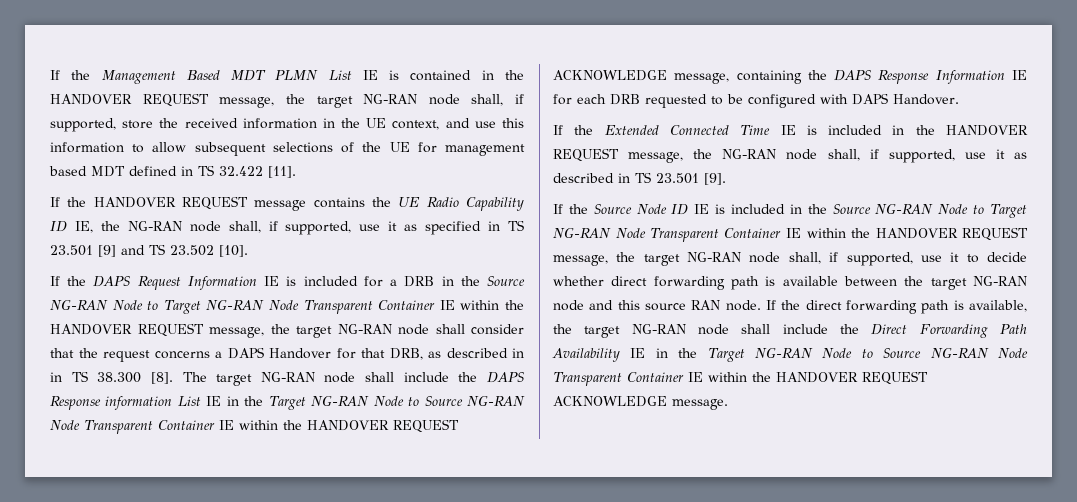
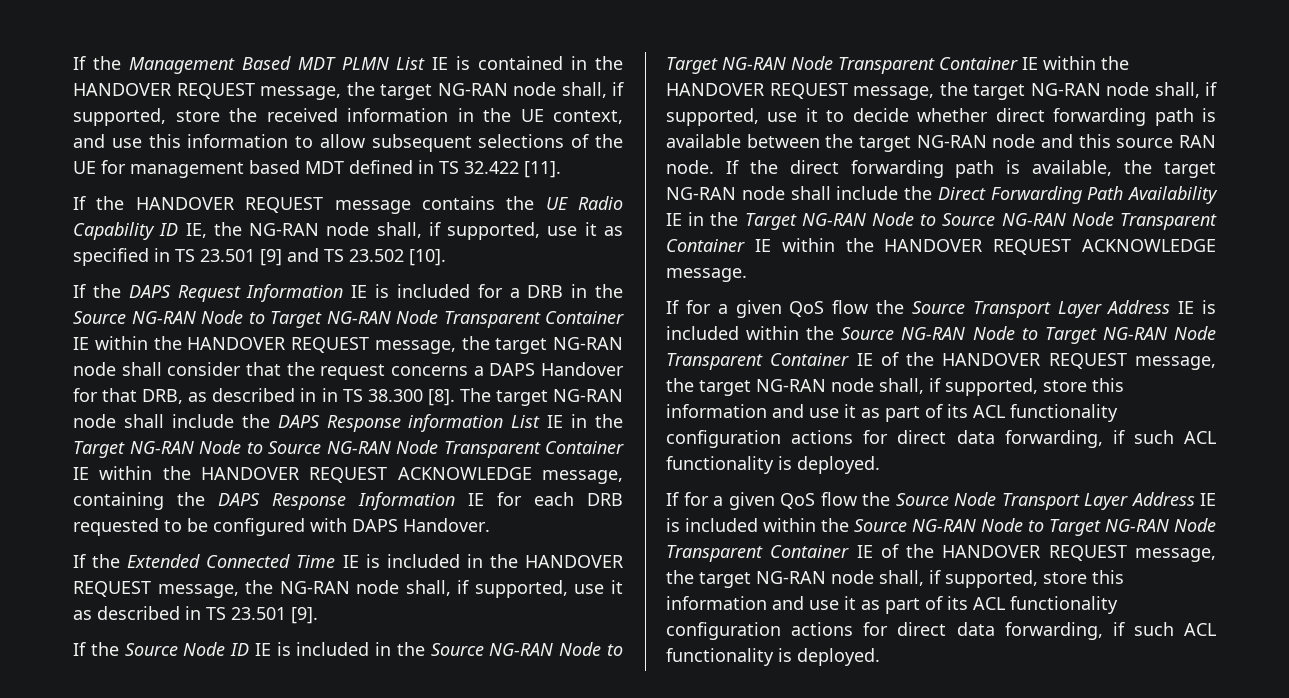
(728, 404) none -> [666,300,1216,318] [666,326,1216,344] [666,352,1216,370] [666,378,1124,396] [666,404,1118,422] [666,430,1216,448] [666,456,880,474] [666,492,1216,510] [666,518,1216,536] [666,544,1216,562] [666,570,1124,588] [666,596,1118,614] [666,622,1216,640] [666,648,880,666] // If for a given QoS flow the Source Transport Layer Address IE is included within the Source NG-RAN Node to Target NG-RAN Node Transparent Container IE of the HANDOVER REQUEST message, the target NG-RAN node shall, if supported, store this information and use it as part of its ACL functionality configuration actions for direct data forwarding, if such ACL functionality is deployed. // If for a given QoS flow the Source Node Transport Layer Address IE is included within the Source NG-RAN Node to Target NG-RAN Node Transparent Container IE of the HANDOVER REQUEST message, the target NG-RAN node shall, if supported, store this information and use it as part of its ACL functionality configuration actions for direct data forwarding, if such ACL functionality is deployed.

